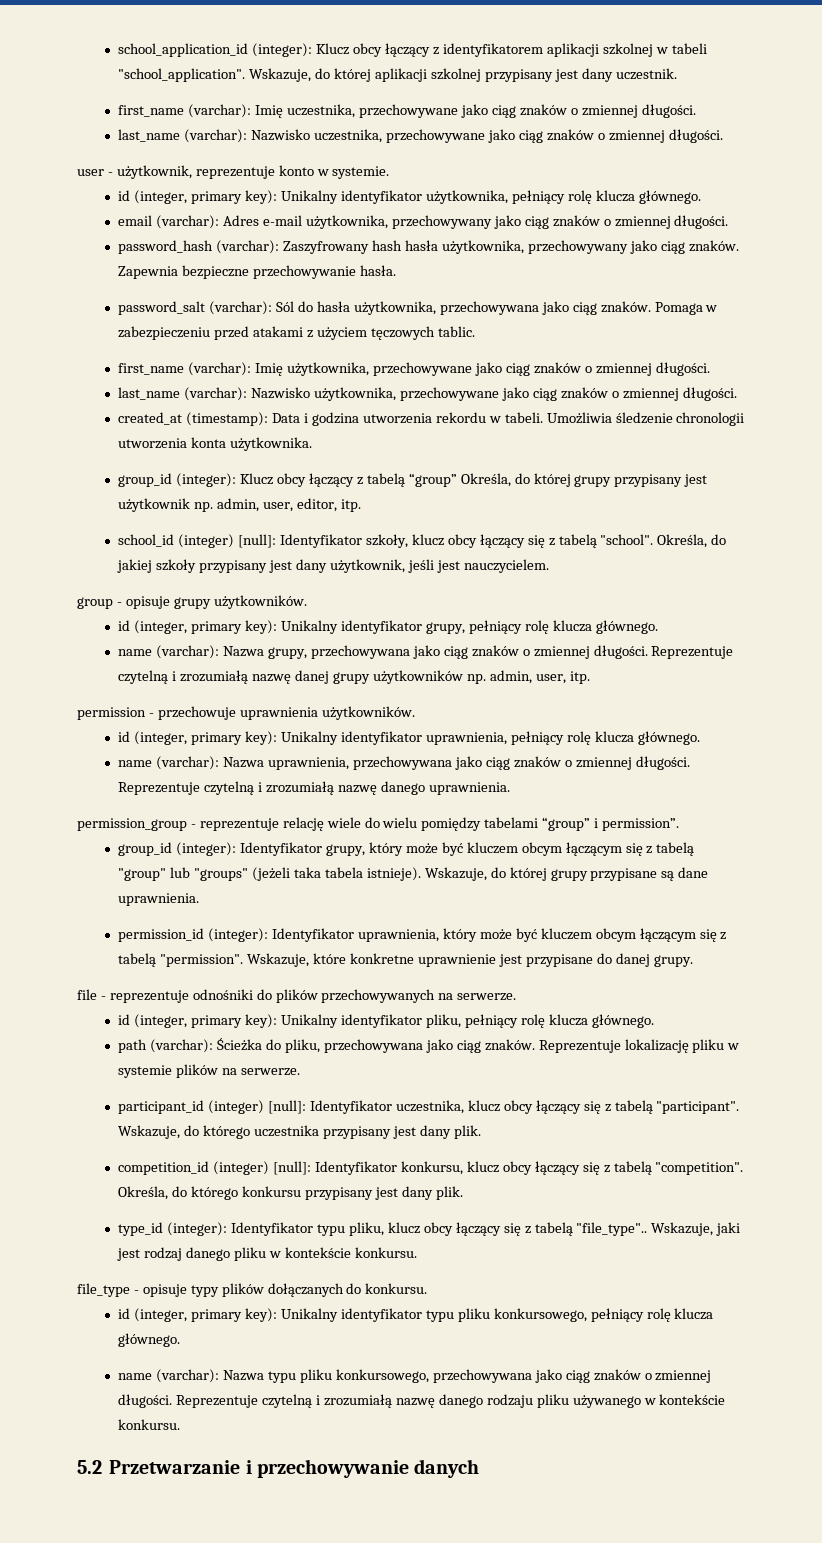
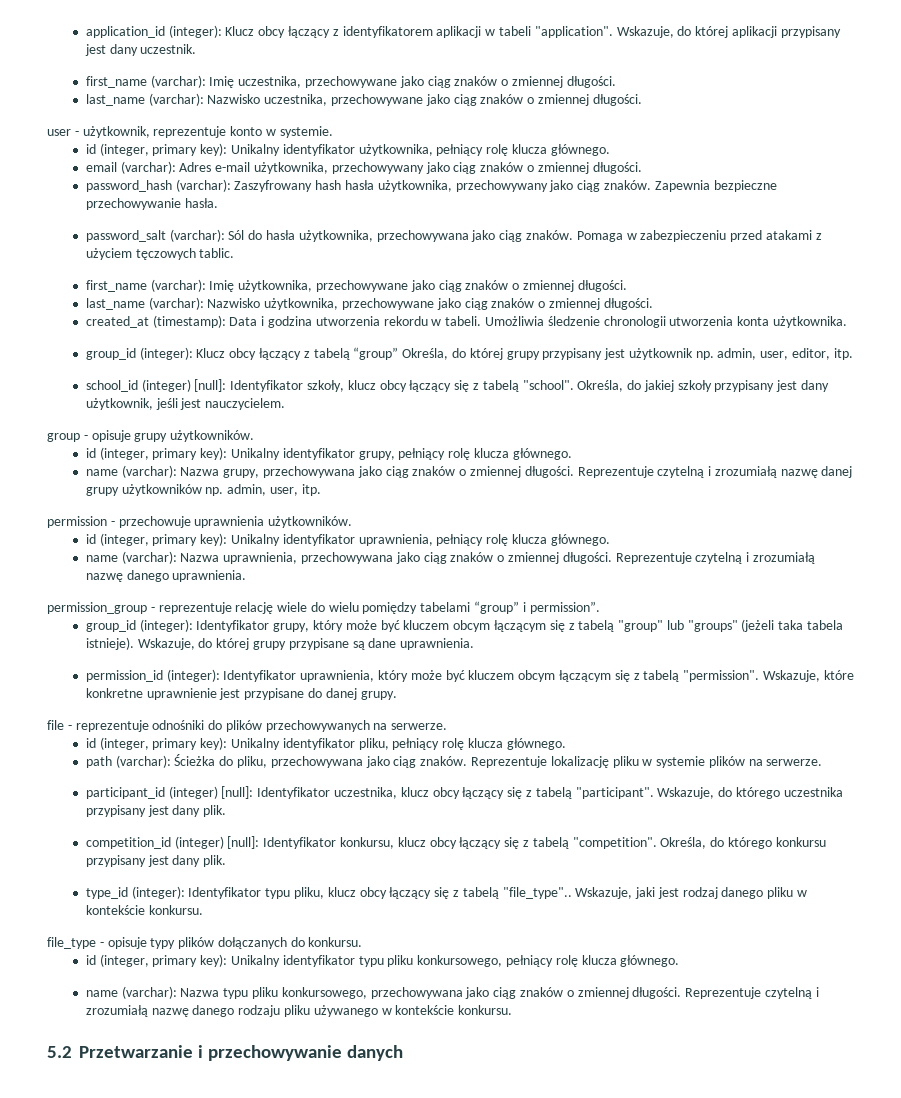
[118,43,249,57] school_application_id -> [85,26,165,38] application_id
[602,43,653,57] szkolnej -> (482, 32) none
[118,68,246,82] "school_application". -> [534,26,613,38] "application".
[430,68,481,82] szkolnej -> (777, 32) none

